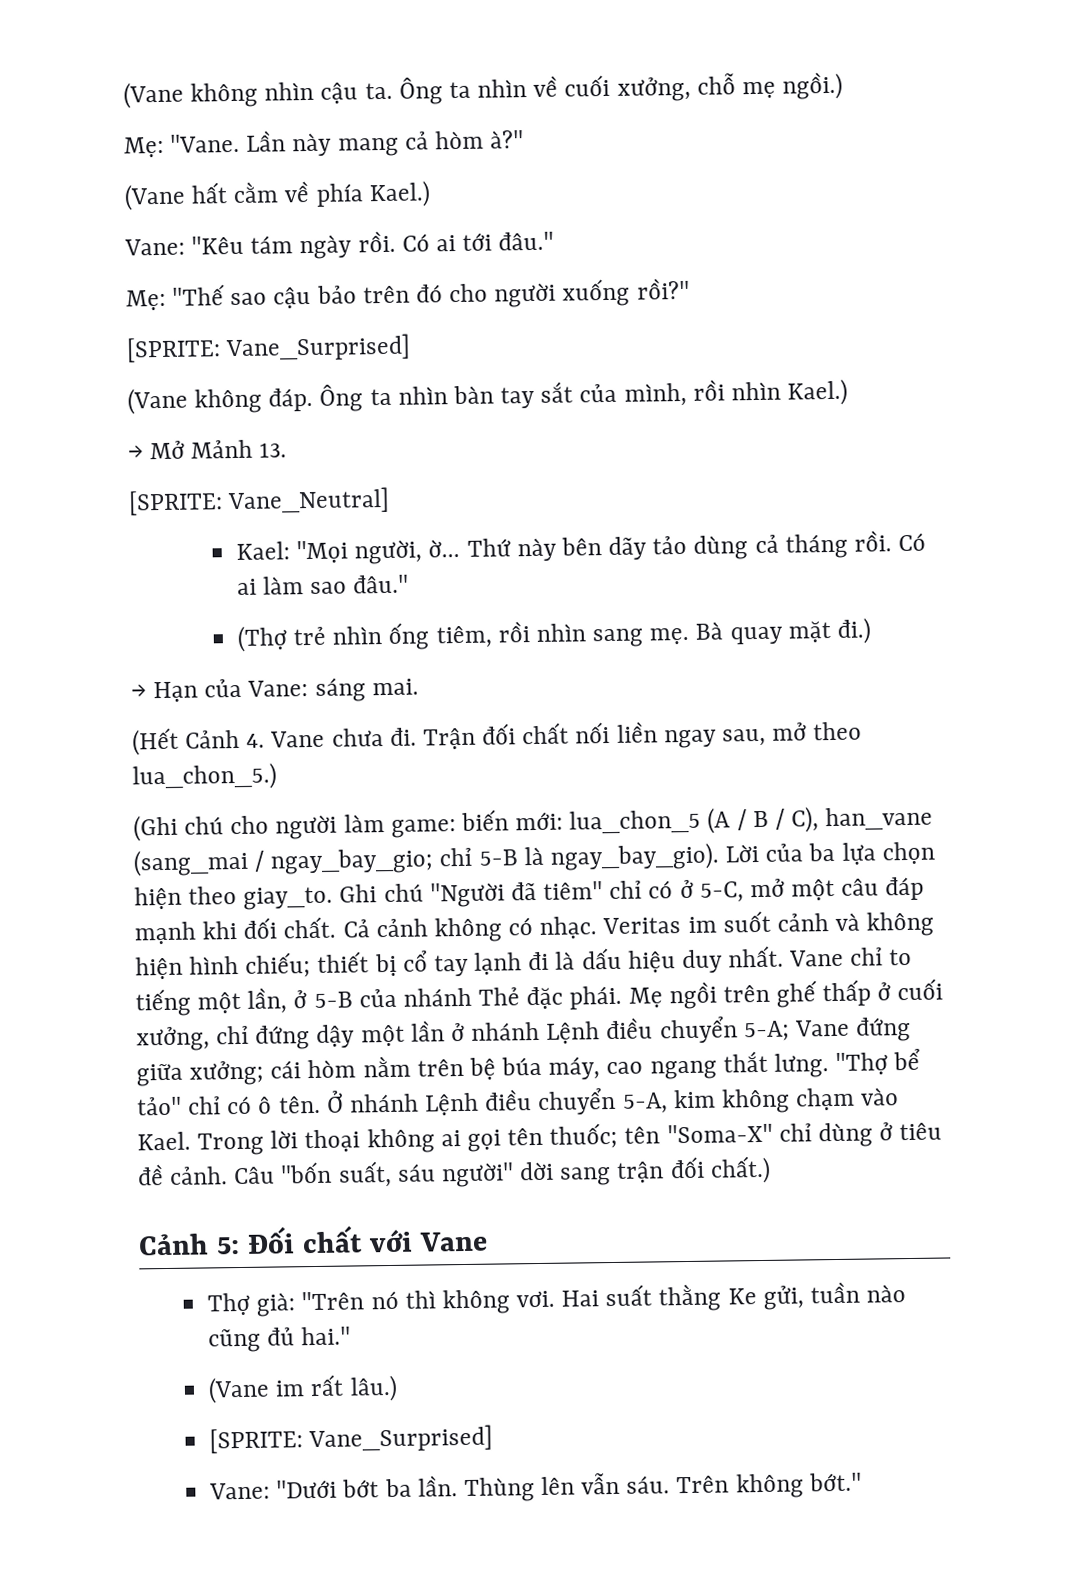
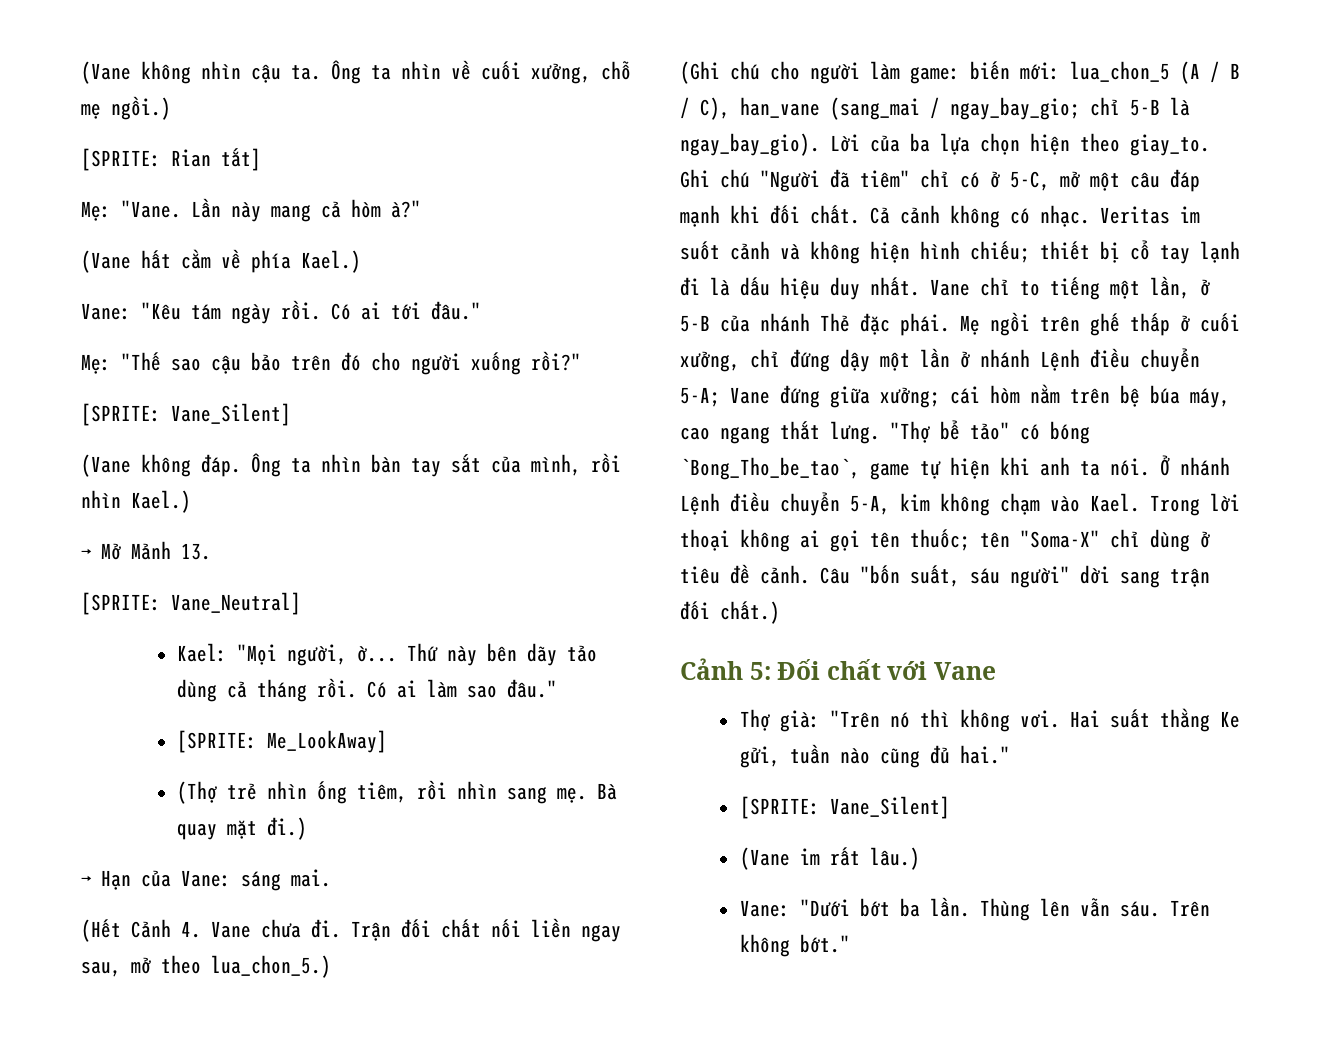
(844, 85) none -> [81,148,261,171] // [SPRITE: Rian tắt]
[225,333,412,362] Vane_Surprised] -> [171,403,291,426] Vane_Silent]
(410, 584) none -> [176,730,387,753] // [SPRITE: Me_LookAway]
[188,1094,321,1115] chỉ có ô tên. -> [1020,421,1090,444] [680,457,1150,480] có bóng `Bong_Tho_be_tao`, game tự hiện khi anh ta nói.
(352, 1336) none -> [739,796,950,819] // [SPRITE: Vane_Silent]
[209,1424,494,1454] // [SPRITE: Vane_Surprised] -> (920, 858) none

